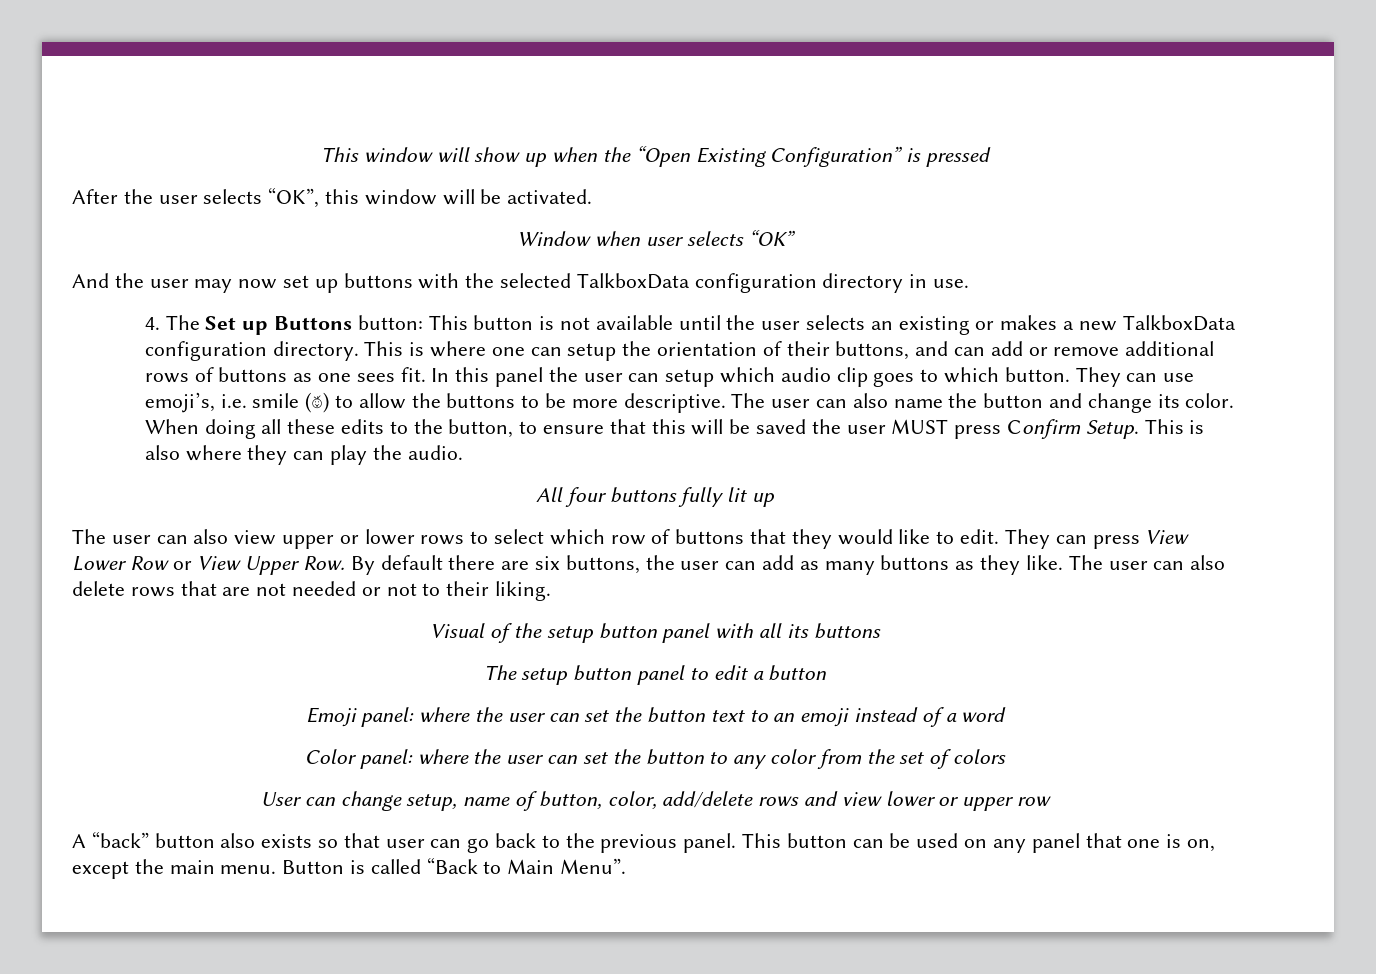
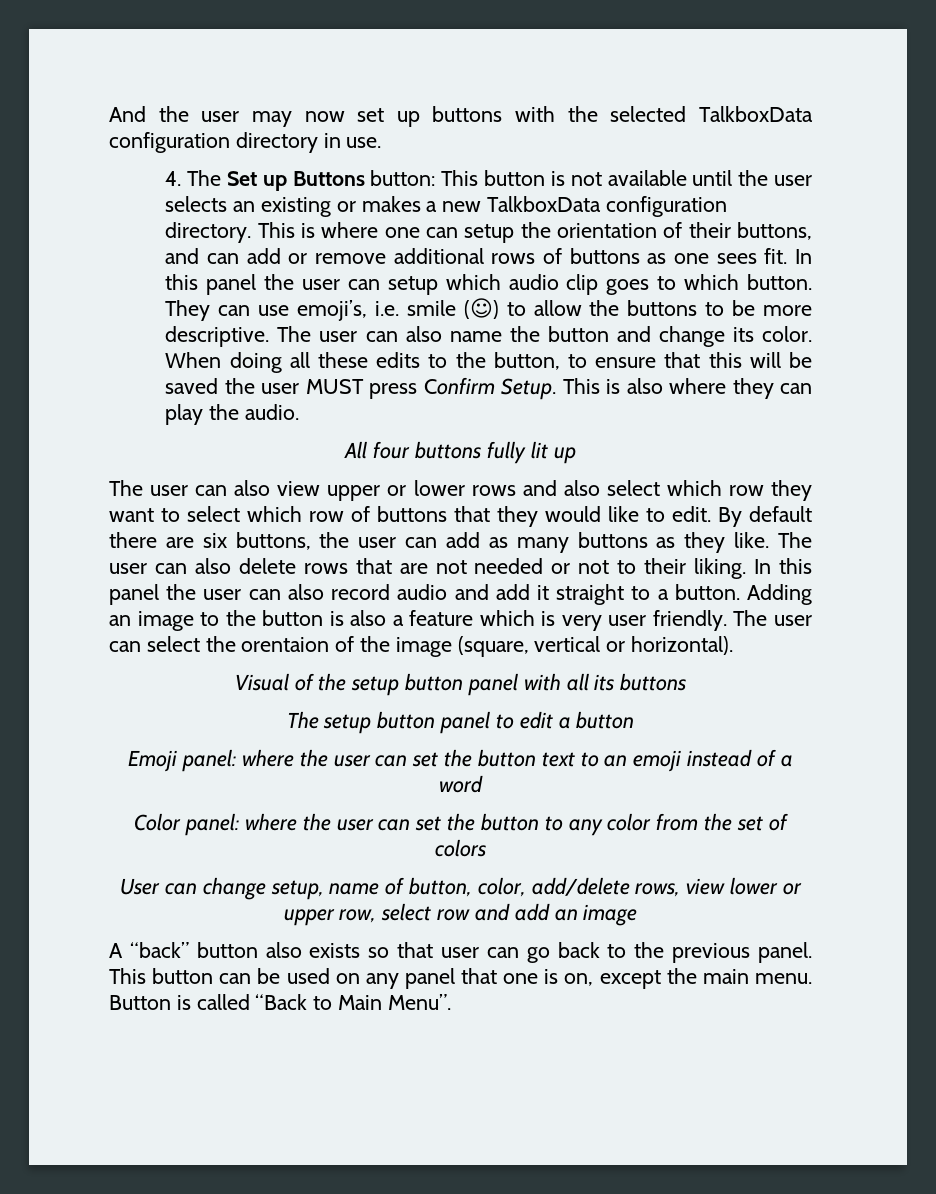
[321,146,991,167] [72,187,593,208] [517,230,796,246] This window will show up when the “Open Existing Configuration” is pressed // After the user selects “OK”, this window will be activated. // Window when user selects “OK” // -> (109, 114) none
(465, 540) none -> [522,480,812,501] [109,508,154,522] and also select which row they want
[1004,529,1190,549] [72,556,346,575] They can press View Lower Row or View Upper Row. -> (711, 514) none
(552, 591) none -> [754,558,812,574] [109,584,812,605] [109,610,812,631] [109,636,734,657] In this panel the user can also record audio and add it straight to a button. Adding an image to the button is also a feature which is very user friendly. The user can select the orentaion of the image (square, vertical or horizontal).
[758,791,839,806] rows and -> [635,883,681,897] rows,
[1017,796,1052,806] row -> [339,903,638,926] row, select row and add an image

